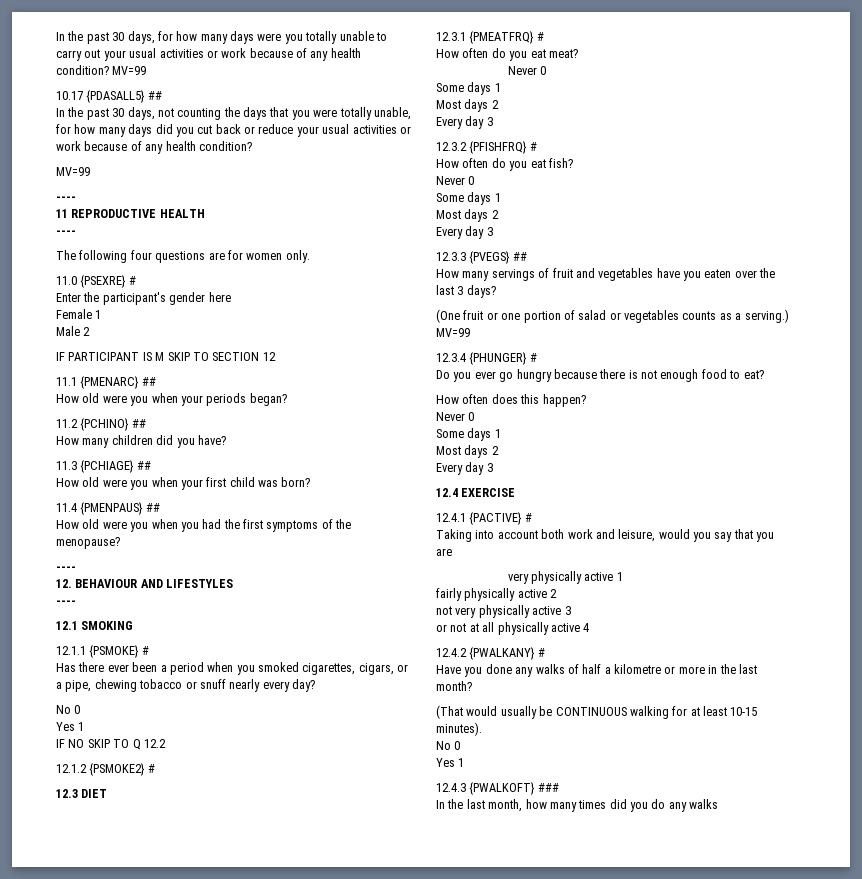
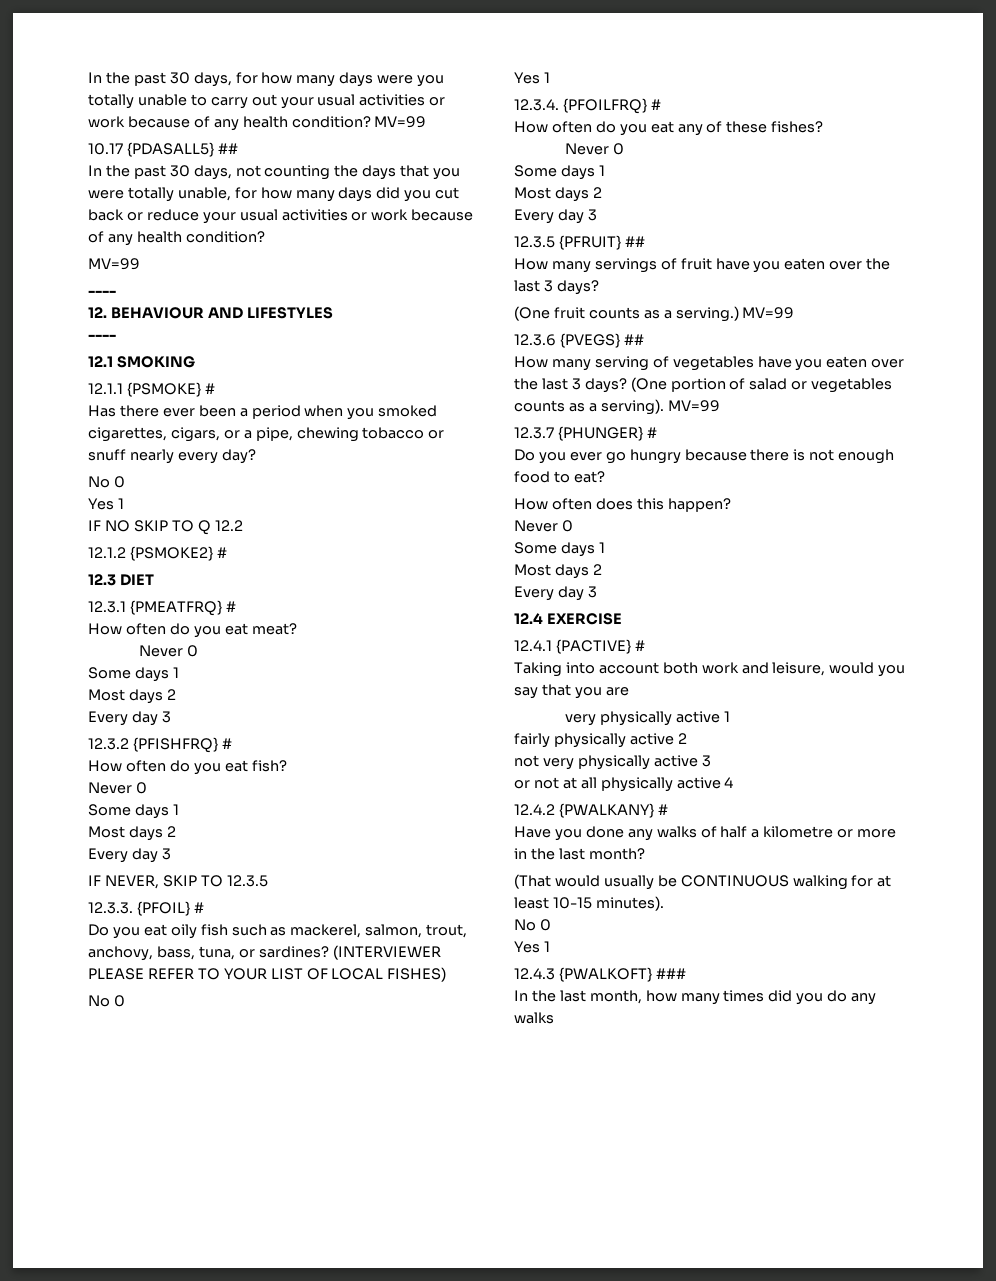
[56,209,205,218] [56,230,76,235] [56,250,310,263] [56,275,136,288] [56,292,231,305] [56,309,102,319] [56,326,91,336] [56,352,276,361] [56,376,156,389] [56,393,287,406] [56,418,146,431] [56,435,226,448] [56,460,151,473] [56,477,311,490] [56,502,160,515] [56,519,352,532] [56,537,120,549] [56,566,76,571] // 11 REPRODUCTIVE HEALTH // ---- // The following four questions are for women only. // 11.0 {PSEXRE} # // Enter the participant's gender here // Female 1 // Male 2 // IF PARTICIPANT IS M SKIP TO SECTION 12 // 11.1 {PMENARC} ## // How old were you when your periods began? // 11.2 {PCHINO} ## // How many children did you have? // 11.3 {PCHIAGE} ## // How old were you when your first child was born? // 11.4 {PMENPAUS} ## // How old were you when you had the first symptoms of the menopause? // ---- -> (116, 293) none
[436,251,511,264] 12.3.3 {PVEGS} -> [88,875,268,889] [88,901,204,916] [88,924,468,939] [88,945,441,961] [88,967,447,982] [88,995,125,1007] [514,72,550,84] [514,98,661,114] [514,121,824,136] [565,143,625,155] [514,165,605,180] [514,187,602,202] [514,209,597,224] [514,235,621,250] IF NEVER, SKIP TO 12.3.5 // 12.3.3. {PFOIL} # // Do you eat oily fish such as mackerel, salmon, trout, anchovy, bass, tuna, or sardines? (INTERVIEWER PLEASE REFER TO YOUR LIST OF LOCAL FISHES) // No 0 // Yes 1 // 12.3.4. {PFOILFRQ} # // How often do you eat any of these fishes? // Never 0 // Some days 1 // Most days 2 // Every day 3 // 12.3.5 {PFRUIT}
[575,268,654,281] and vegetables -> (712, 264) none
[486,312,521,320] or one -> [588,306,795,322] [514,333,644,348] [514,356,905,371] [514,377,667,393] counts as a serving.) MV=99 // 12.3.6 {PVEGS} ## // How many serving of vegetables have you eaten over the last 3 days? (One
[744,309,789,323] [436,328,470,337] [436,353,466,362] serving.) MV=99 // 12.3.4 -> [600,399,720,415] [514,427,554,439] serving). MV=99 // 12.3.7

